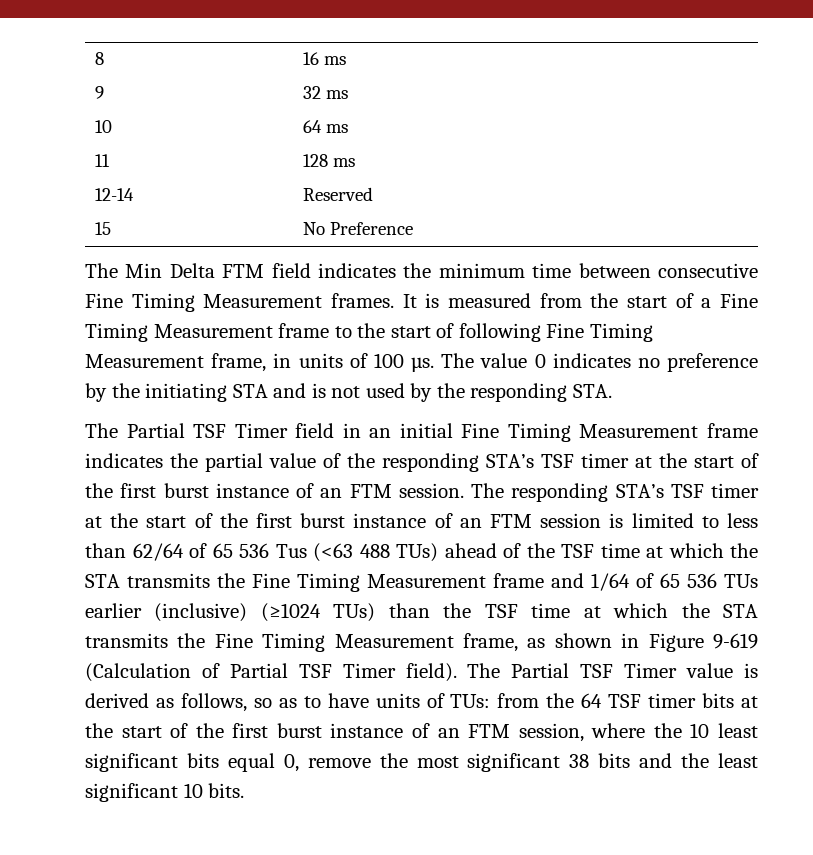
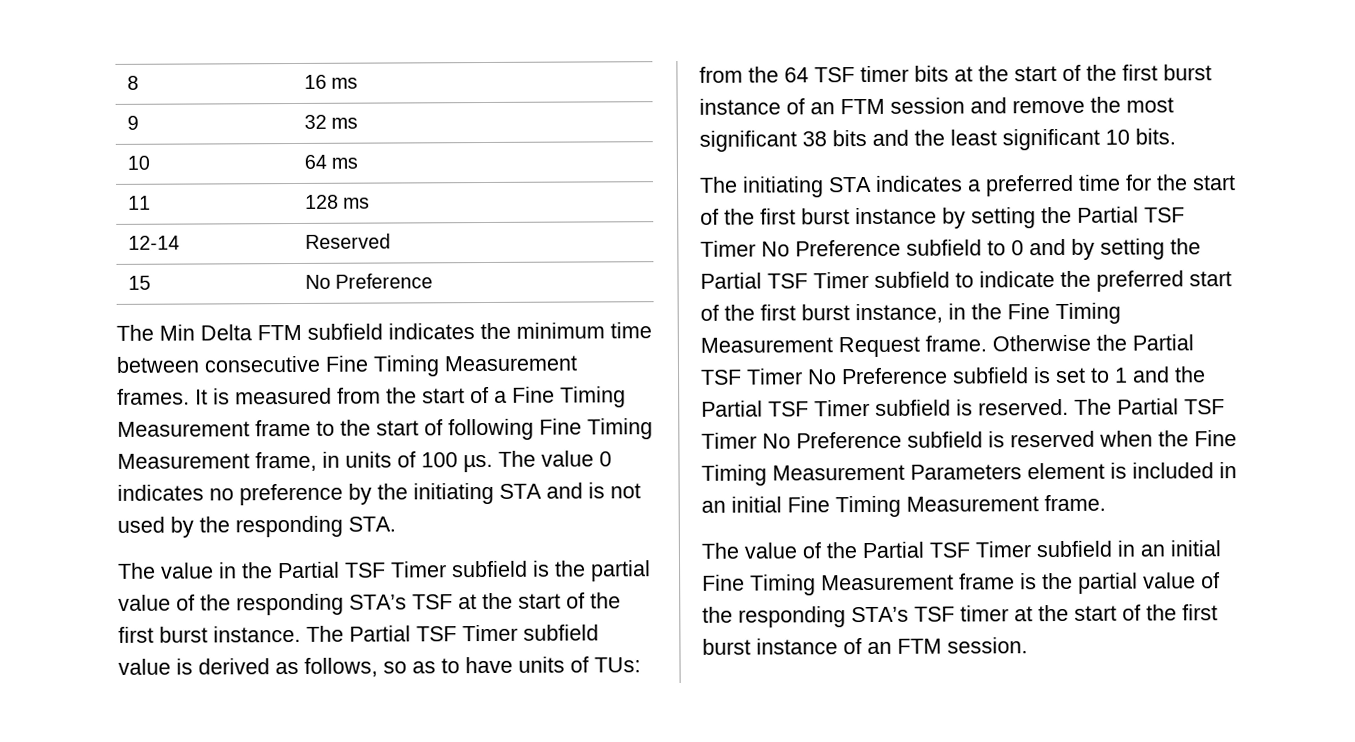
[271,263,311,278] field -> [307,323,383,340] subfield
[126,423,758,442] [85,453,759,472] [85,483,759,502] [85,513,759,528] [85,543,758,562] [85,573,758,592] [85,603,758,622] [85,633,758,652] [85,663,678,682] Partial TSF Timer field in an initial Fine Timing Measurement frame indicates the partial value of the responding STA’s TSF timer at the start of the first burst instance of an FTM session. The responding STA’s TSF timer at the start of the first burst instance of an FTM session is limited to less than 62/64 of 65 536 Tus (<63 488 TUs) ahead of the TSF time at which the STA transmits the Fine Timing Measurement frame and 1/64 of 65 536 TUs earlier (inclusive) (≥1024 TUs) than the TSF time at which the STA transmits the Fine Timing Measurement frame, as shown in Figure 9-619 (Calculation of Partial TSF Timer field). The Partial TSF Timer -> [160,560,651,582] [118,592,621,616] [118,624,599,643] value in the Partial TSF Timer subfield is the partial value of the responding STA’s TSF at the start of the first burst instance. The Partial TSF Timer subfield
[518,723,758,742] [85,753,299,772] session, where the 10 least significant bits equal 0, -> [890,97,1007,114] session and
(245, 790) none -> [699,174,1236,198] [700,206,1185,229] [700,238,1201,260] [700,270,1232,292] [700,302,1121,325] [700,334,1194,358] [700,366,1206,385] [701,398,1225,417] [701,430,1237,449] [701,462,1237,486] [701,494,1106,518] [701,540,1221,559] [702,572,1220,596] [702,604,1218,628] [702,637,1028,655] // The initiating STA indicates a preferred time for the start of the first burst instance by setting the Partial TSF Timer No Preference subfield to 0 and by setting the Partial TSF Timer subfield to indicate the preferred start of the first burst instance, in the Fine Timing Measurement Request frame. Otherwise the Partial TSF Timer No Preference subfield is set to 1 and the Partial TSF Timer subfield is reserved. The Partial TSF Timer No Preference subfield is reserved when the Fine Timing Measurement Parameters element is included in an initial Fine Timing Measurement frame. // The value of the Partial TSF Timer subfield in an initial Fine Timing Measurement frame is the partial value of the responding STA’s TSF timer at the start of the first burst instance of an FTM session.

